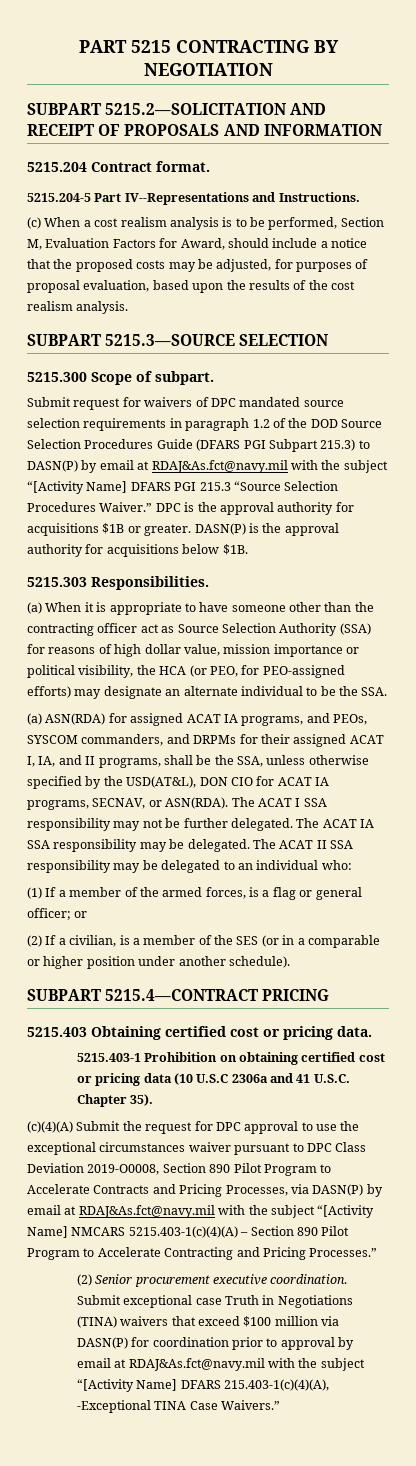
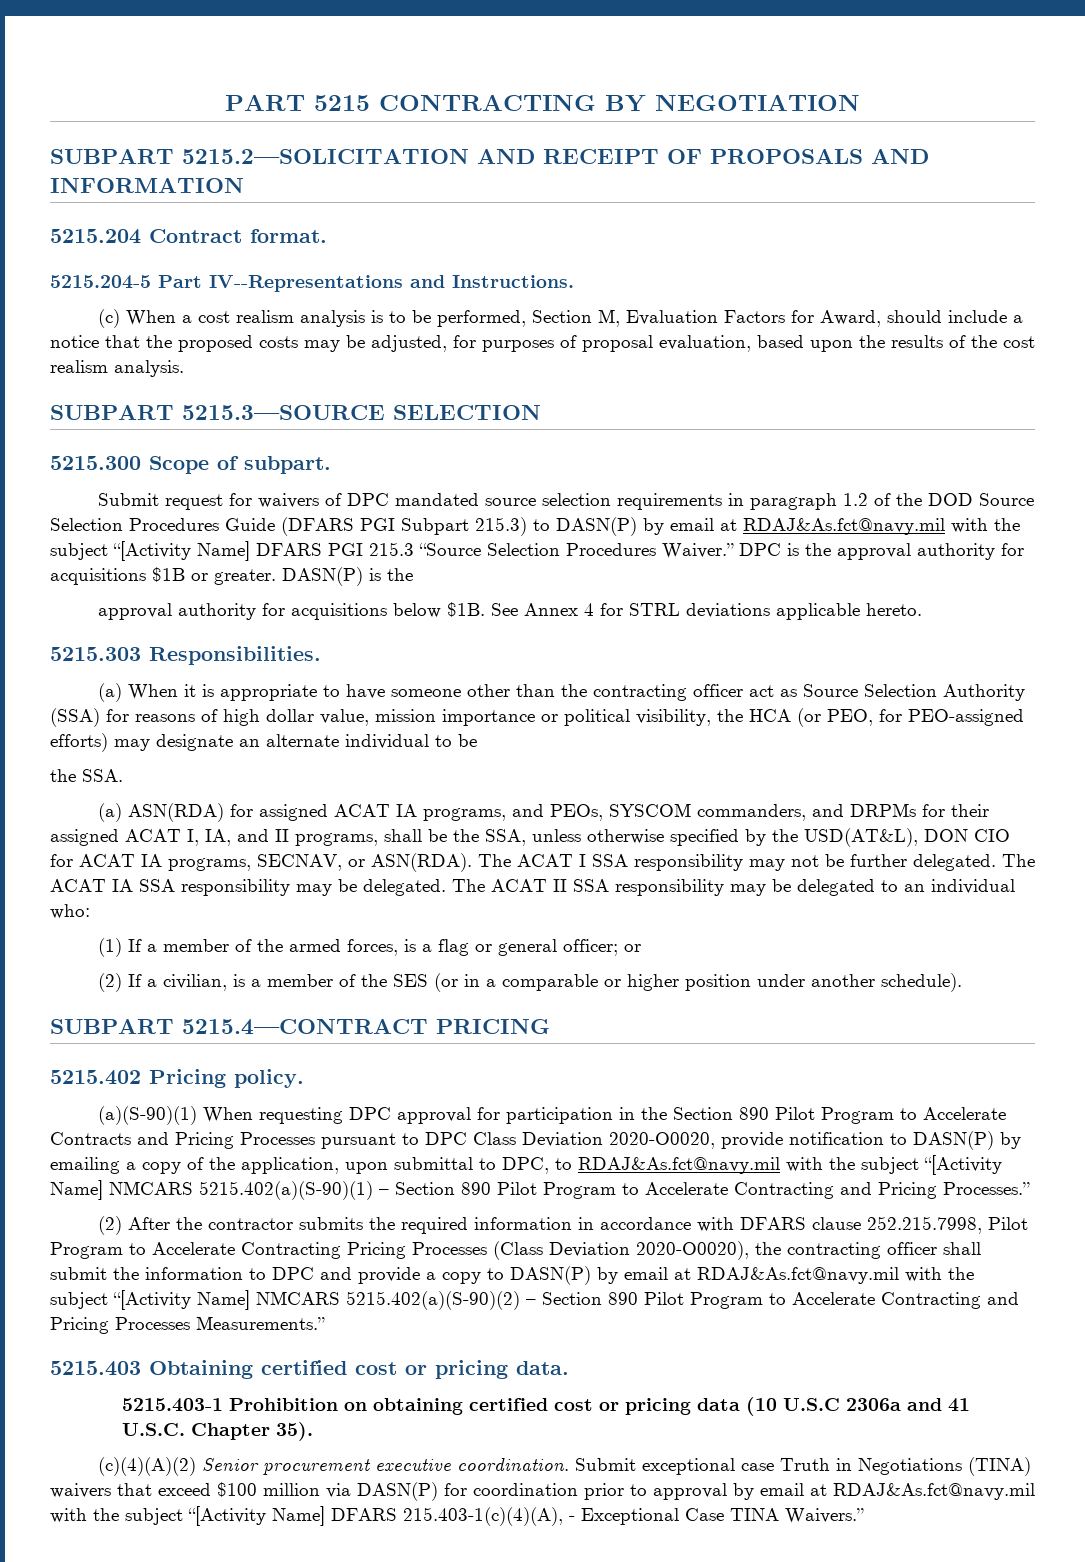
(282, 528) none -> (413, 574) //
(248, 549) none -> [491,603,923,620] See Annex 4 for STRL deviations applicable hereto.
(336, 691) none -> (477, 740) //
(330, 995) none -> [50,1069,304,1088] [98,1106,1007,1125] [50,1131,1021,1150] [50,1155,1002,1175] [50,1180,1030,1200] [98,1216,1029,1235] [50,1241,981,1260] [50,1266,974,1285] [50,1290,1019,1310] [50,1316,325,1334] // 5215.402 Pricing policy. // (a)(S-90)(1) When requesting DPC approval for participation in the Section 890 Pilot Program to Accelerate Contracts and Pricing Processes pursuant to DPC Class Deviation 2020-O0020, provide notification to DASN(P) by emailing a copy of the application, upon submittal to DPC, to RDAJ&As.fct@navy.mil with the subject “[Activity Name] NMCARS 5215.402(a)(S-90)(1) – Section 890 Pilot Program to Accelerate Contracting and Pricing Processes.” // (2) After the contractor submits the required information in accordance with DFARS clause 252.215.7998, Pilot Program to Accelerate Contracting Pricing Processes (Class Deviation 2020-O0020), the contracting officer shall submit the information to DPC and provide a copy to DASN(P) by email at RDAJ&As.fct@navy.mil with the subject “[Activity Name] NMCARS 5215.402(a)(S-90)(2) – Section 890 Pilot Program to Accelerate Contracting and Pricing Processes Measurements.”
[27,1121,360,1134] [27,1142,367,1155] [27,1163,332,1176] [27,1184,383,1197] [27,1205,375,1218] [27,1226,350,1238] [27,1247,378,1260] [76,1274,92,1286] (c)(4)(A) Submit the request for DPC approval to use the exceptional circumstances waiver pursuant to DPC Class Deviation 2019-O0008, Section 890 Pilot Program to Accelerate Contracts and Pricing Processes, via DASN(P) by email at RDAJ&As.fct@navy.mil with the subject “[Activity Name] NMCARS 5215.403-1(c)(4)(A) – Section 890 Pilot Program to Accelerate Contracting and Pricing Processes.” // (2) -> [98,1457,197,1476] (c)(4)(A)(2)
[76,1400,218,1413] -Exceptional TINA Case -> [569,1508,779,1525] - Exceptional Case TINA

